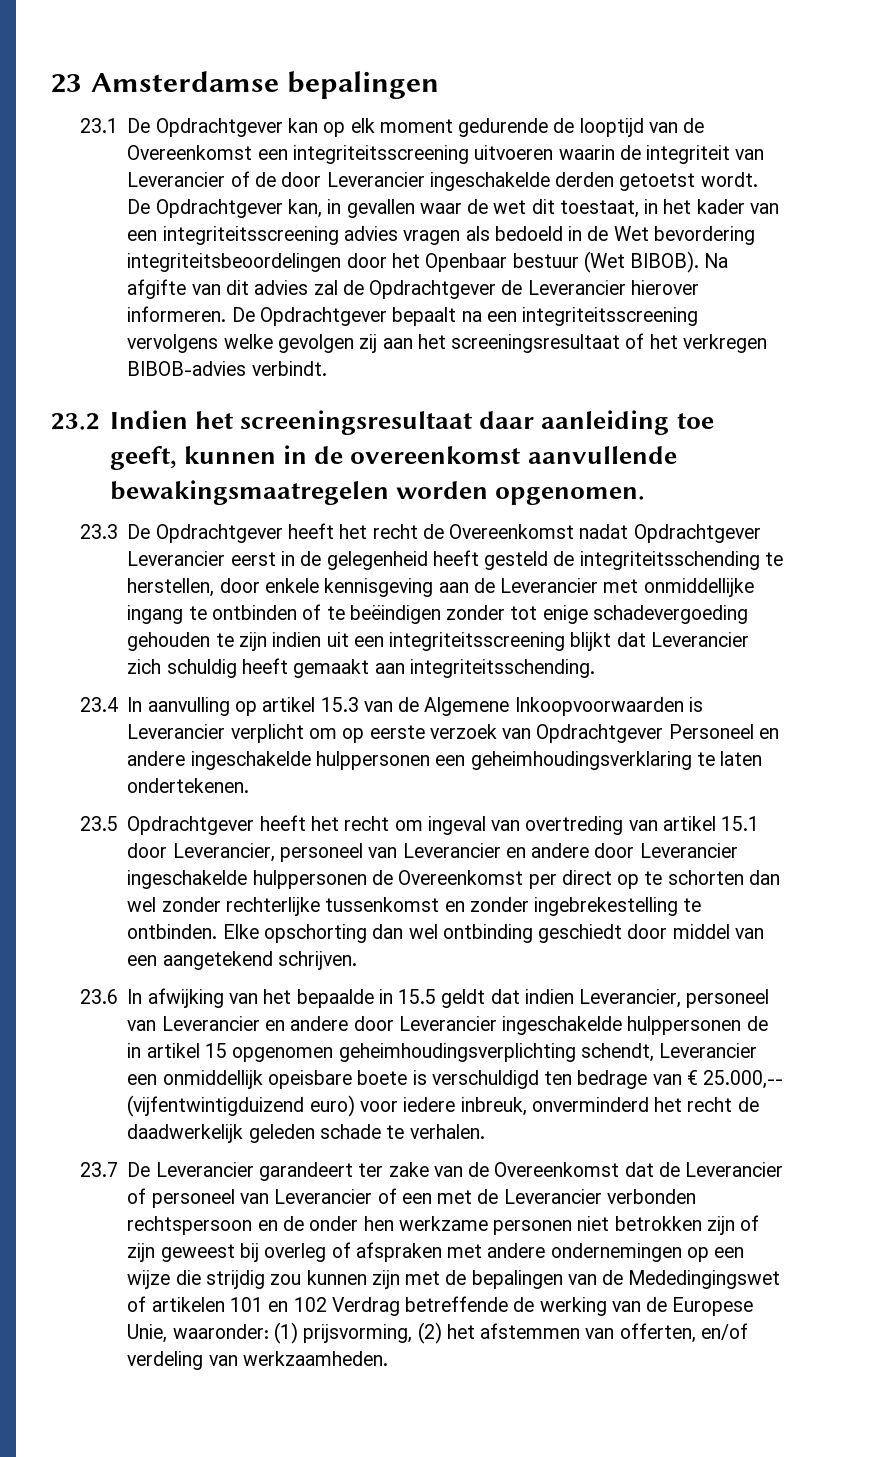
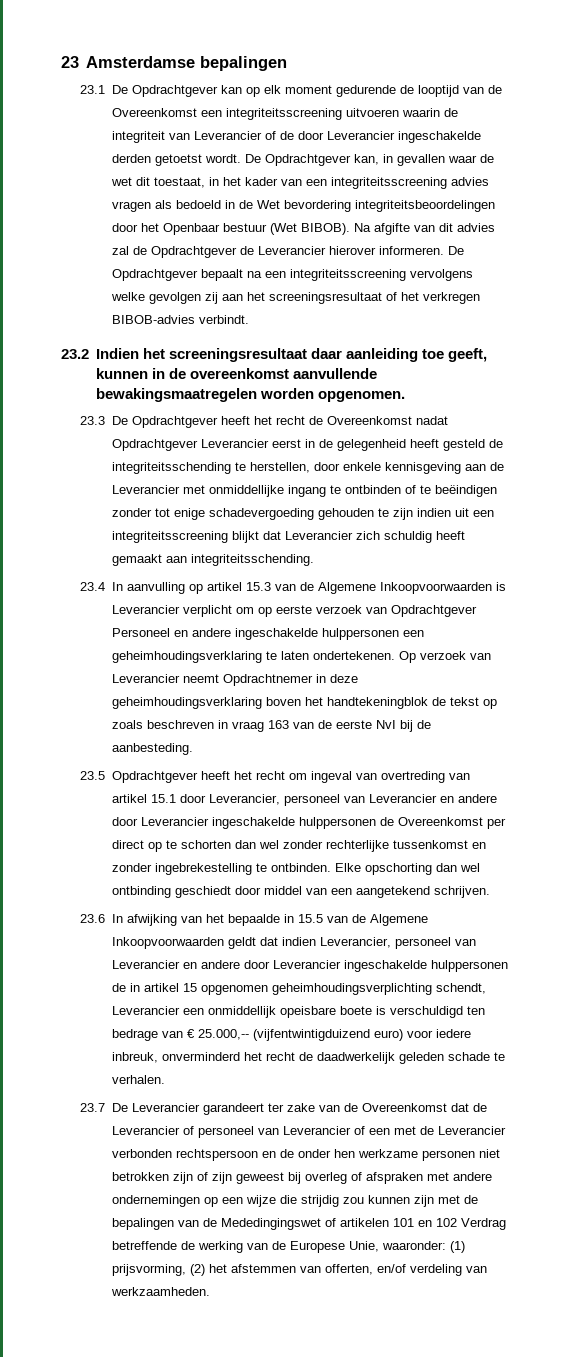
(250, 785) none -> [398,651,491,663] [111,674,358,686] [111,697,497,709] [111,720,431,732] [111,743,193,755] Op verzoek van Leverancier neemt Opdrachtnemer in deze geheimhoudingsverklaring boven het handtekeningblok de tekst op zoals beschreven in vraag 163 van de eerste NvI bij de aanbesteding.
(437, 996) none -> [326,914,428,926] [111,937,224,949] van de Algemene Inkoopvoorwaarden

